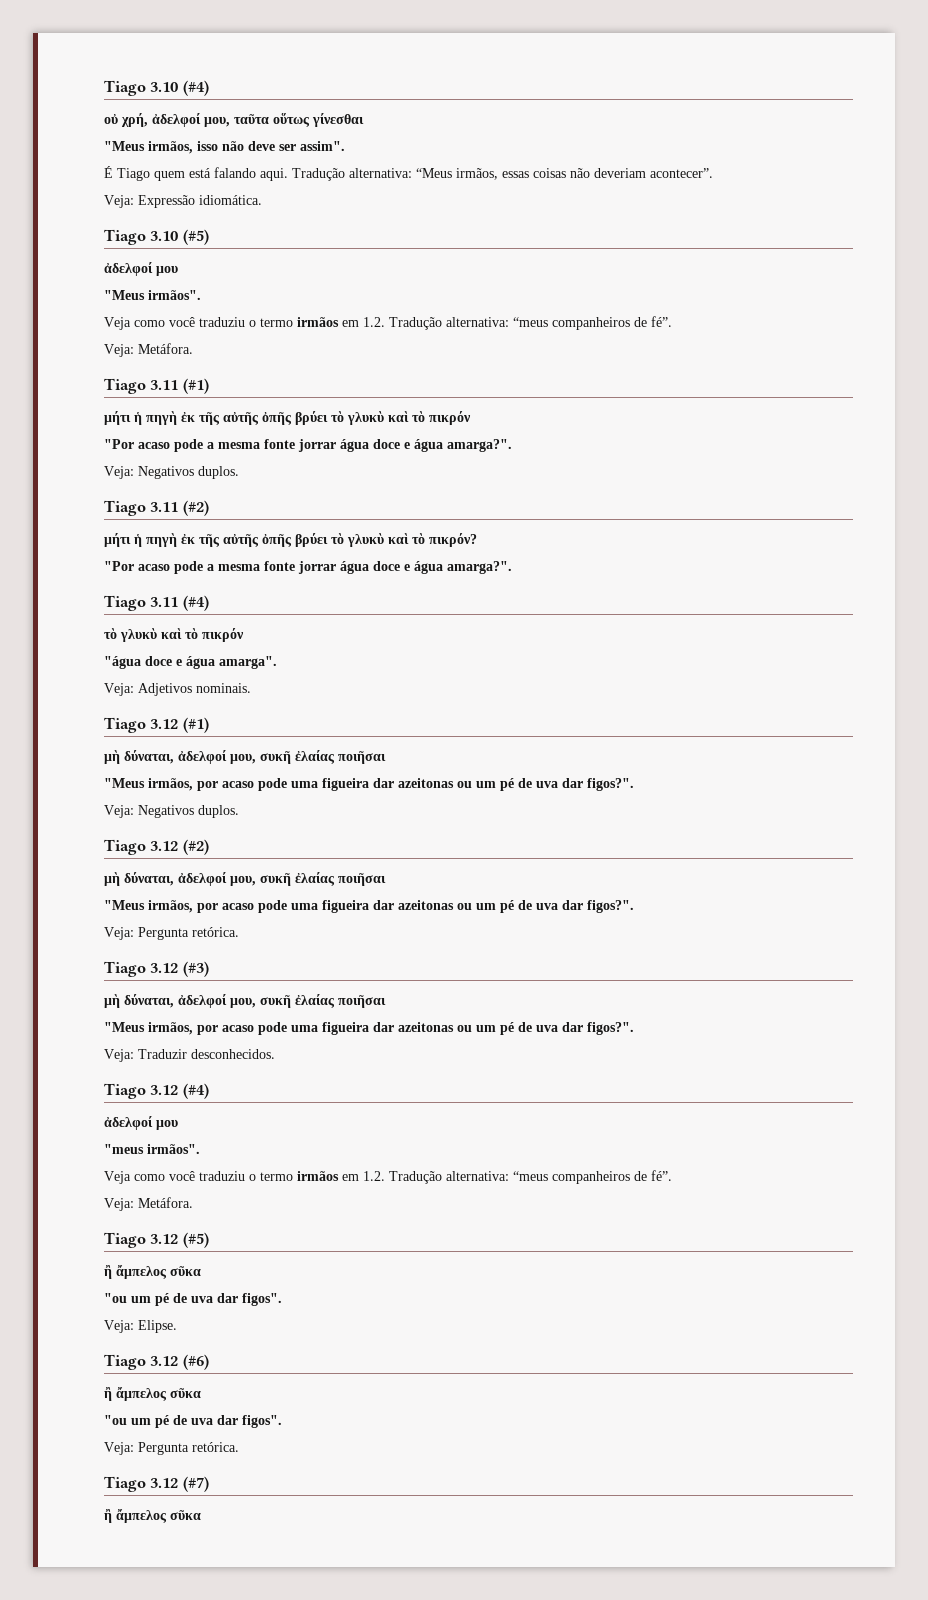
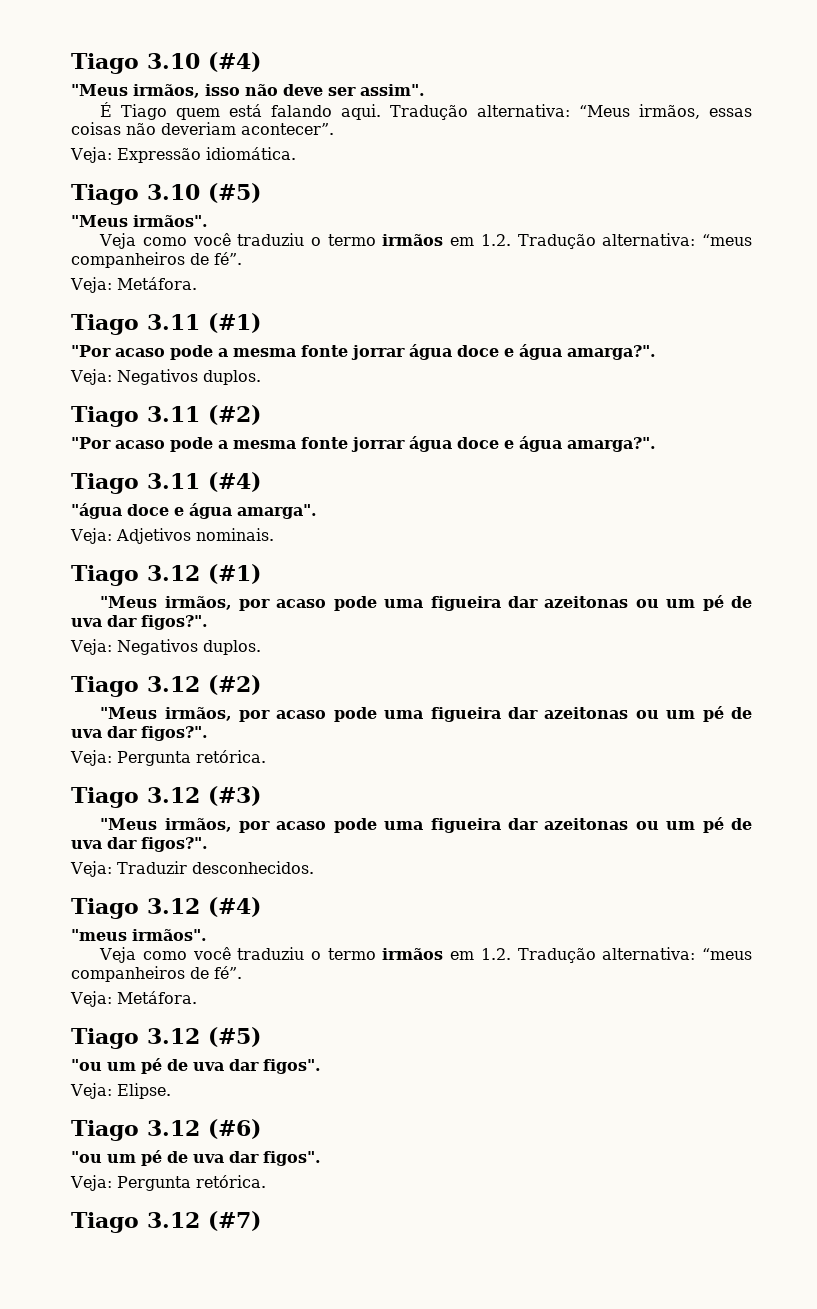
[104,113,364,127] // οὐ χρή, ἀδελφοί μου, ταῦτα οὕτως γίνεσθαι -> (261, 62) none
[104,262,178,276] // ἀδελφοί μου -> (261, 193) none
[104,411,471,425] // μήτι ἡ πηγὴ ἐκ τῆς αὐτῆς ὀπῆς βρύει τὸ γλυκὺ καὶ τὸ πικρόν -> (261, 323) none
[104,533,477,547] // μήτι ἡ πηγὴ ἐκ τῆς αὐτῆς ὀπῆς βρύει τὸ γλυκὺ καὶ τὸ πικρόν? -> (261, 415) none
[104,628,244,642] // τὸ γλυκὺ καὶ τὸ πικρόν -> (261, 482) none
[104,750,386,764] // μὴ δύναται, ἀδελφοί μου, συκῆ ἐλαίας ποιῆσαι -> (261, 574) none
[104,872,386,886] // μὴ δύναται, ἀδελφοί μου, συκῆ ἐλαίας ποιῆσαι -> (261, 685) none
[104,994,386,1008] // μὴ δύναται, ἀδελφοί μου, συκῆ ἐλαίας ποιῆσαι -> (261, 796) none
[104,1116,178,1130] // ἀδελφοί μου -> (261, 907) none
[104,1265,201,1279] // ἢ ἄμπελος σῦκα -> (261, 1037) none
[104,1387,201,1401] // ἢ ἄμπελος σῦκα -> (261, 1129) none
[104,1509,201,1523] // ἢ ἄμπελος σῦκα -> (261, 1221) none

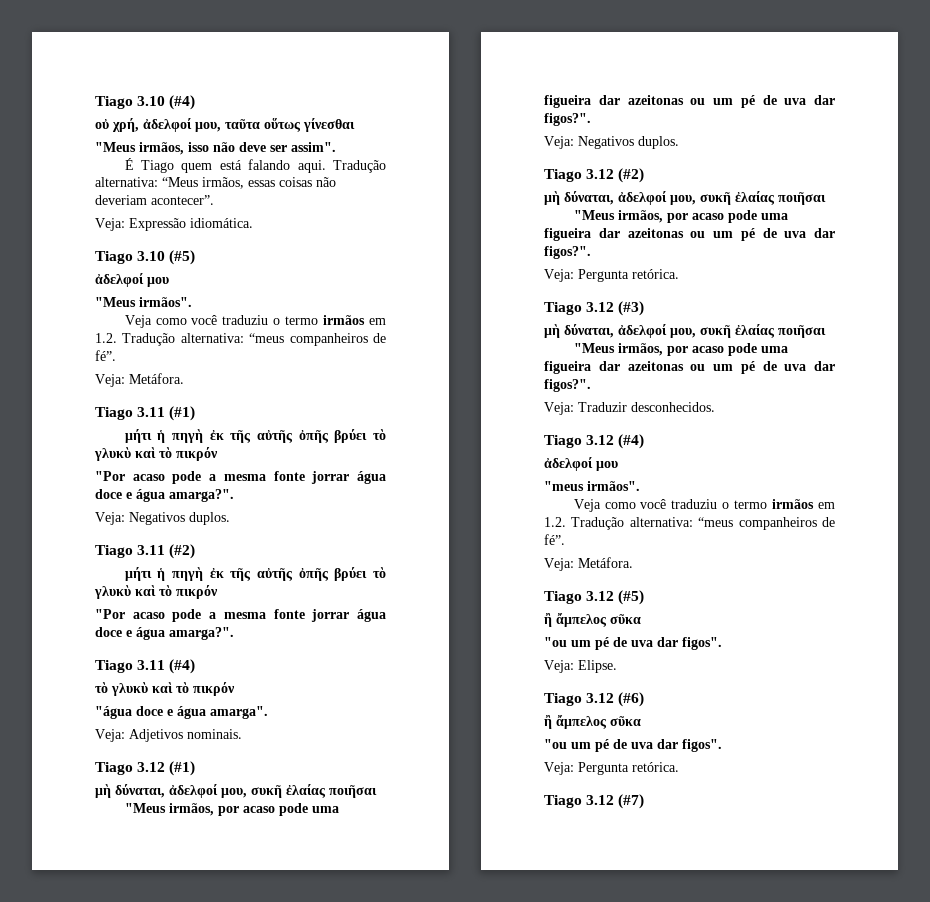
(261, 62) none -> [95,118,355,132] // οὐ χρή, ἀδελφοί μου, ταῦτα οὕτως γίνεσθαι
(261, 193) none -> [95,273,169,287] // ἀδελφοί μου
(261, 323) none -> [124,429,387,443] [94,447,218,461] // μήτι ἡ πηγὴ ἐκ τῆς αὐτῆς ὀπῆς βρύει τὸ γλυκὺ καὶ τὸ πικρόν
(261, 415) none -> [124,567,387,581] [94,585,218,599] // μήτι ἡ πηγὴ ἐκ τῆς αὐτῆς ὀπῆς βρύει τὸ γλυκὺ καὶ τὸ πικρόν
(261, 482) none -> [95,682,235,696] // τὸ γλυκὺ καὶ τὸ πικρόν
(261, 574) none -> [95,784,377,798] // μὴ δύναται, ἀδελφοί μου, συκῆ ἐλαίας ποιῆσαι
(261, 685) none -> [544,191,826,205] // μὴ δύναται, ἀδελφοί μου, συκῆ ἐλαίας ποιῆσαι
(261, 796) none -> [544,324,826,338] // μὴ δύναται, ἀδελφοί μου, συκῆ ἐλαίας ποιῆσαι
(261, 907) none -> [544,457,618,471] // ἀδελφοί μου
(261, 1037) none -> [544,613,641,627] // ἢ ἄμπελος σῦκα
(261, 1129) none -> [544,715,641,729] // ἢ ἄμπελος σῦκα

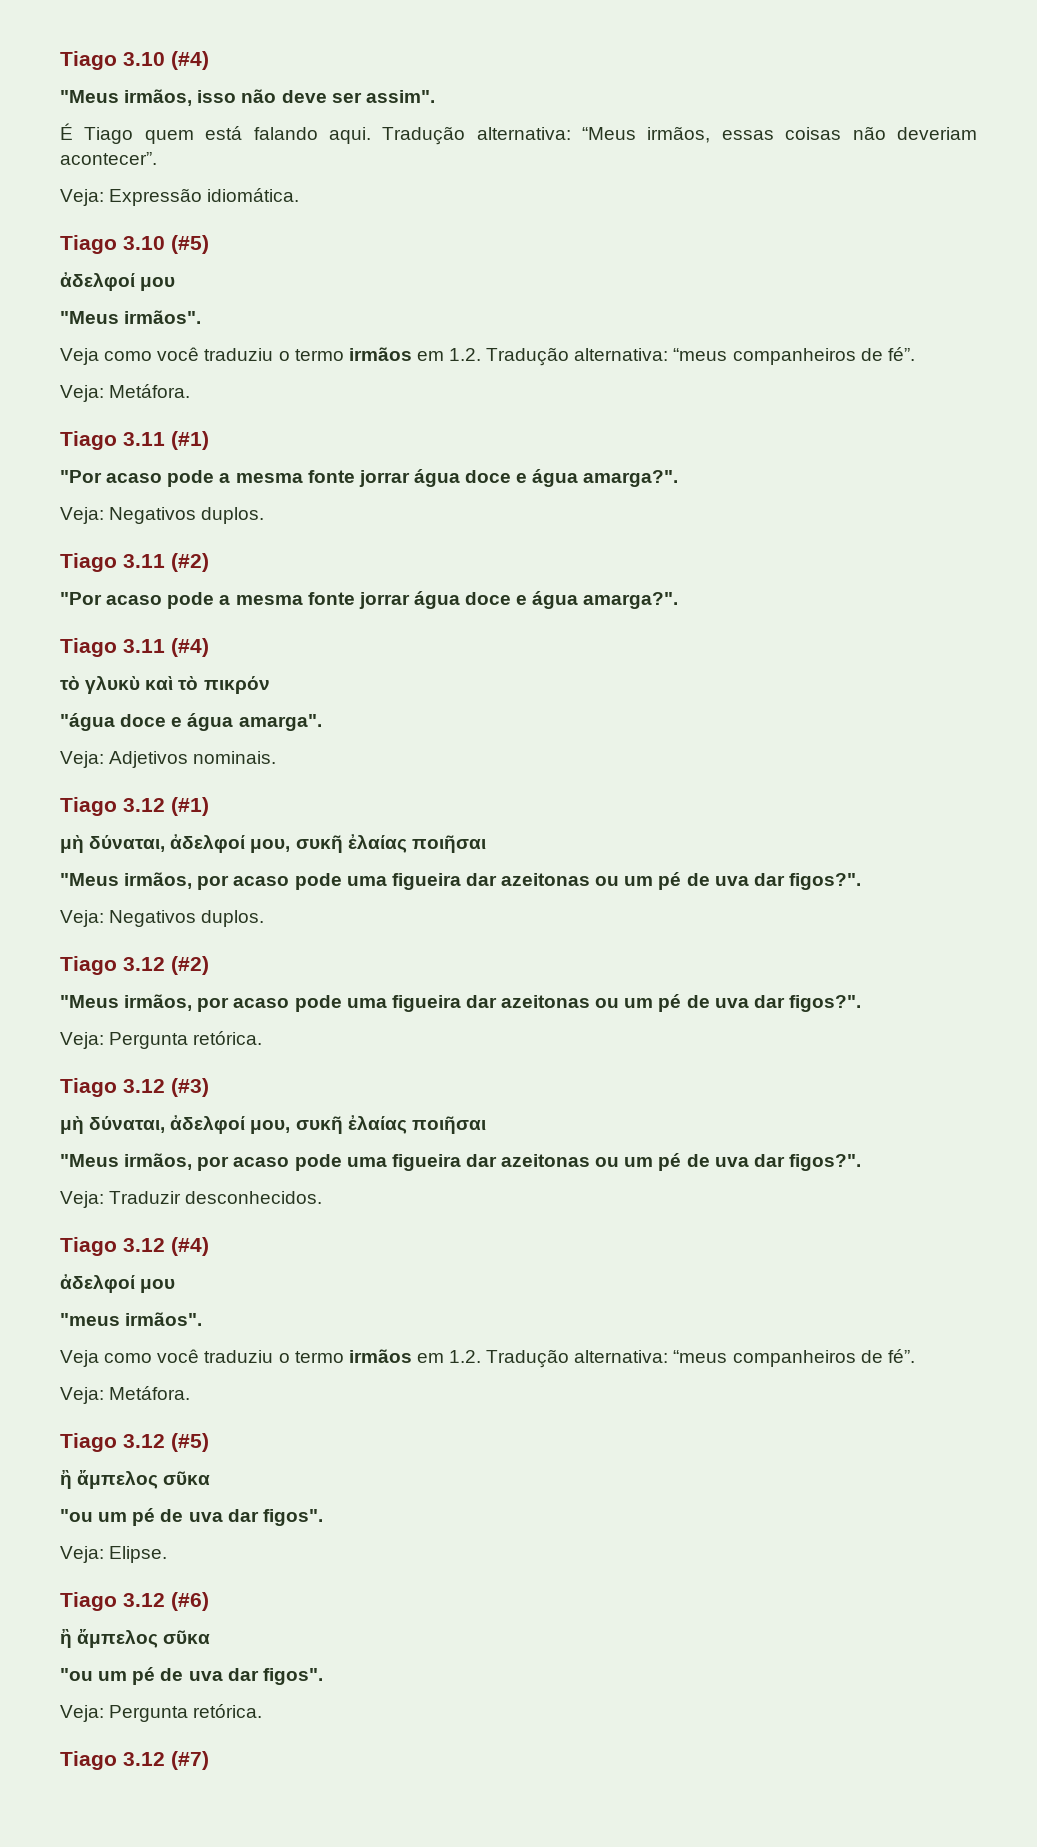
[95,118,355,132] // οὐ χρή, ἀδελφοί μου, ταῦτα οὕτως γίνεσθαι -> (209, 60) none
[124,429,387,443] [94,447,218,461] // μήτι ἡ πηγὴ ἐκ τῆς αὐτῆς ὀπῆς βρύει τὸ γλυκὺ καὶ τὸ πικρόν -> (209, 440) none
[124,567,387,581] [94,585,218,599] // μήτι ἡ πηγὴ ἐκ τῆς αὐτῆς ὀπῆς βρύει τὸ γλυκὺ καὶ τὸ πικρόν -> (209, 562) none
[544,191,826,205] // μὴ δύναται, ἀδελφοί μου, συκῆ ἐλαίας ποιῆσαι -> (209, 965) none

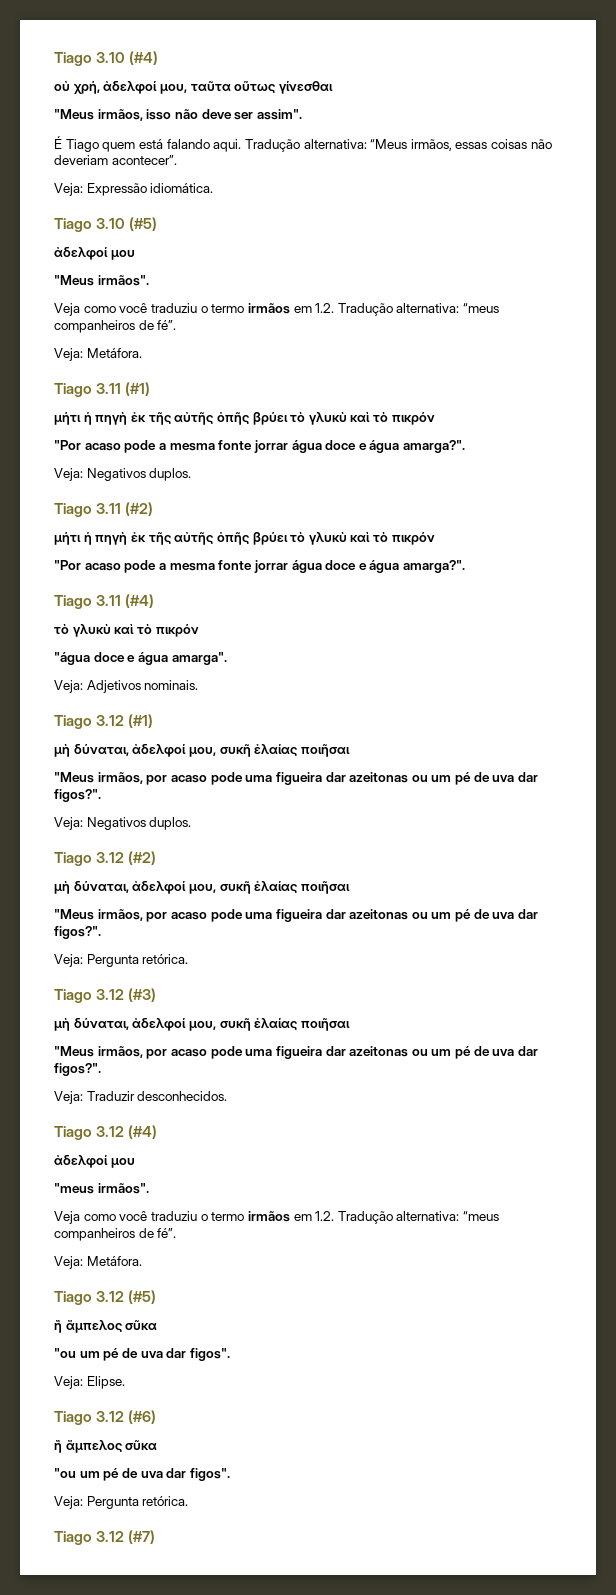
(209, 60) none -> [54,81,333,94] // οὐ χρή, ἀδελφοί μου, ταῦτα οὕτως γίνεσθαι
(209, 440) none -> [54,412,435,425] // μήτι ἡ πηγὴ ἐκ τῆς αὐτῆς ὀπῆς βρύει τὸ γλυκὺ καὶ τὸ πικρόν
(209, 562) none -> [54,532,435,545] // μήτι ἡ πηγὴ ἐκ τῆς αὐτῆς ὀπῆς βρύει τὸ γλυκὺ καὶ τὸ πικρόν
(209, 965) none -> [54,881,350,894] // μὴ δύναται, ἀδελφοί μου, συκῆ ἐλαίας ποιῆσαι

